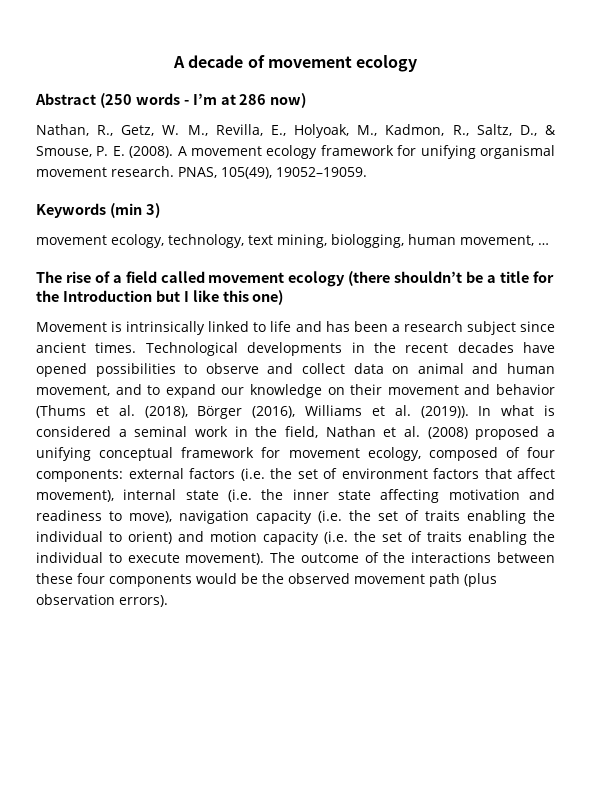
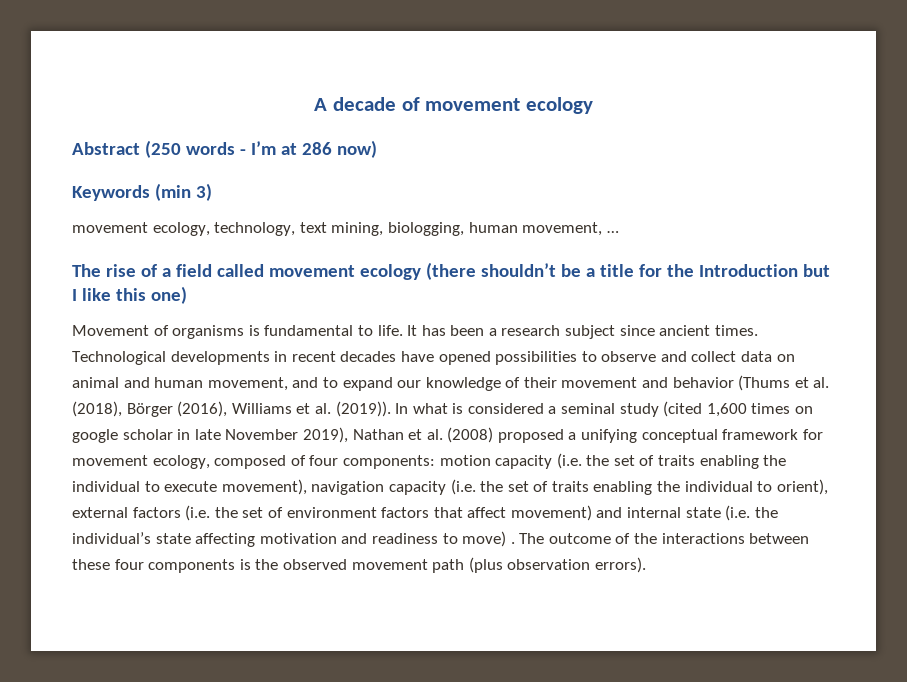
[36,124,556,138] [36,145,555,159] [36,166,367,179] // Nathan, R., Getz, W. M., Revilla, E., Holyoak, M., Kadmon, R., Saltz, D., & Smouse, P. E. (2008). A movement ecology framework for unifying organismal movement research. PNAS, 105(49), 19052–19059. -> (377, 149) none
[111,321,322,335] is intrinsically linked to life and -> [153,325,418,339] of organisms is fundamental to life. It
[373,342,396,353] the -> (288, 356) none
[327,387,345,395] on -> [505,377,521,388] of
[195,426,318,438] work in the field, -> [619,401,814,417] [72,427,348,443] study (cited 1,600 times on google scholar in late November 2019),
[128,468,555,481] [36,489,555,503] [36,510,555,524] [36,531,204,544] external factors (i.e. the set of environment factors that affect movement), internal state (i.e. the inner state affecting motivation and readiness to move), navigation capacity (i.e. the set of traits enabling the individual to orient) and -> (435, 462) none
[185,553,265,565] movement). -> [221,479,828,495] [72,505,778,521] [72,531,515,547] movement), navigation capacity (i.e. the set of traits enabling the individual to orient), external factors (i.e. the set of environment factors that affect movement) and internal state (i.e. the individual’s state affecting motivation and readiness to move) .
[196,573,258,584] would be -> [239,559,251,570] is

